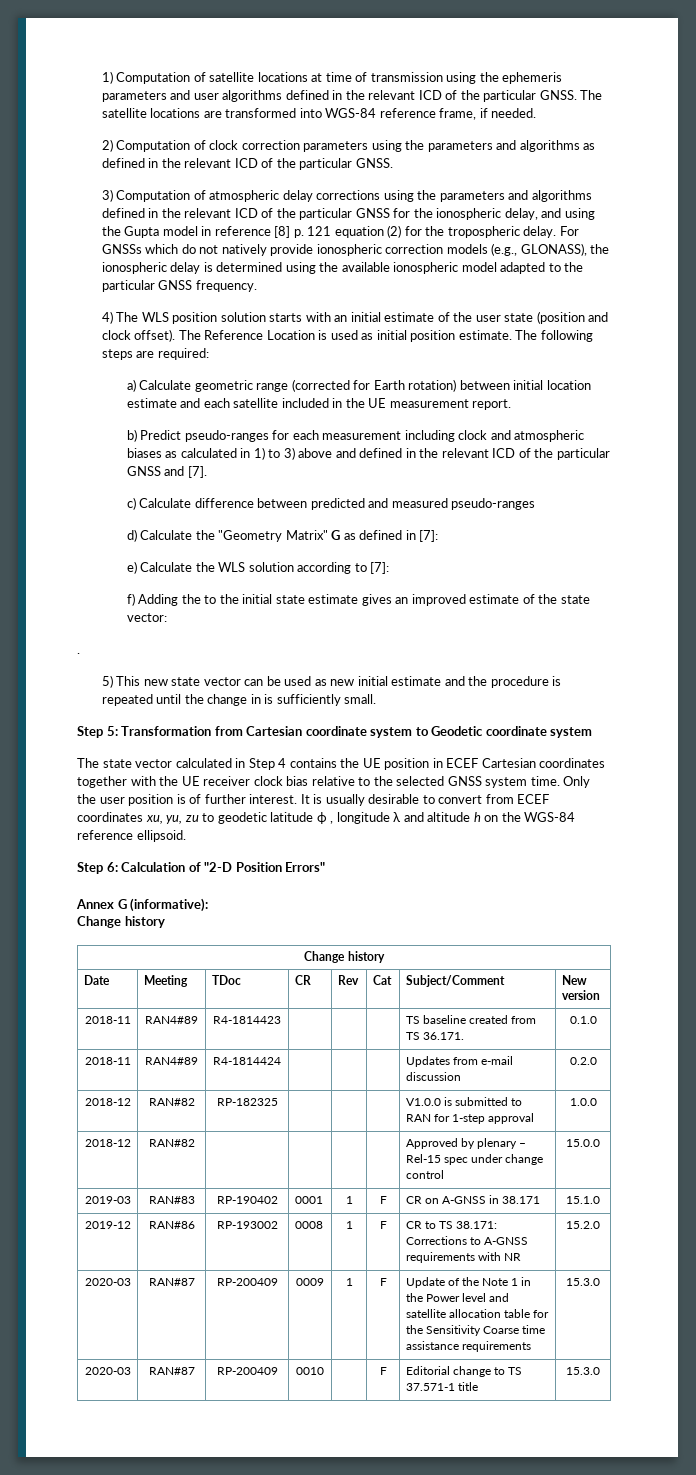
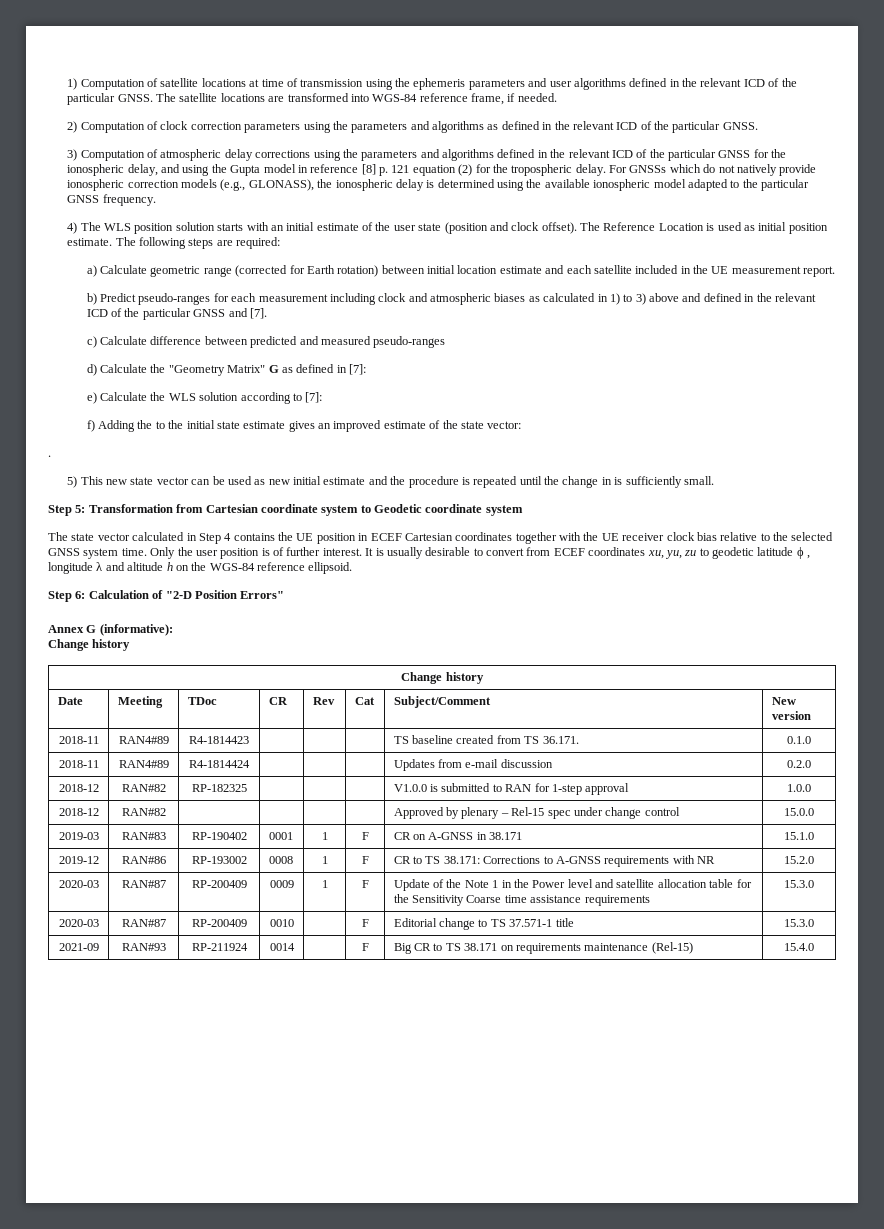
(600, 1371) none -> [58,943,99,951] [121,943,166,951] [191,943,248,951] [269,943,295,951] [361,943,369,951] [393,942,693,954] [784,943,814,951] // 2021-09 | RAN#93 | RP-211924 | 0014 | | F | Big CR to TS 38.171 on requirements maintenance (Rel-15) | 15.4.0

